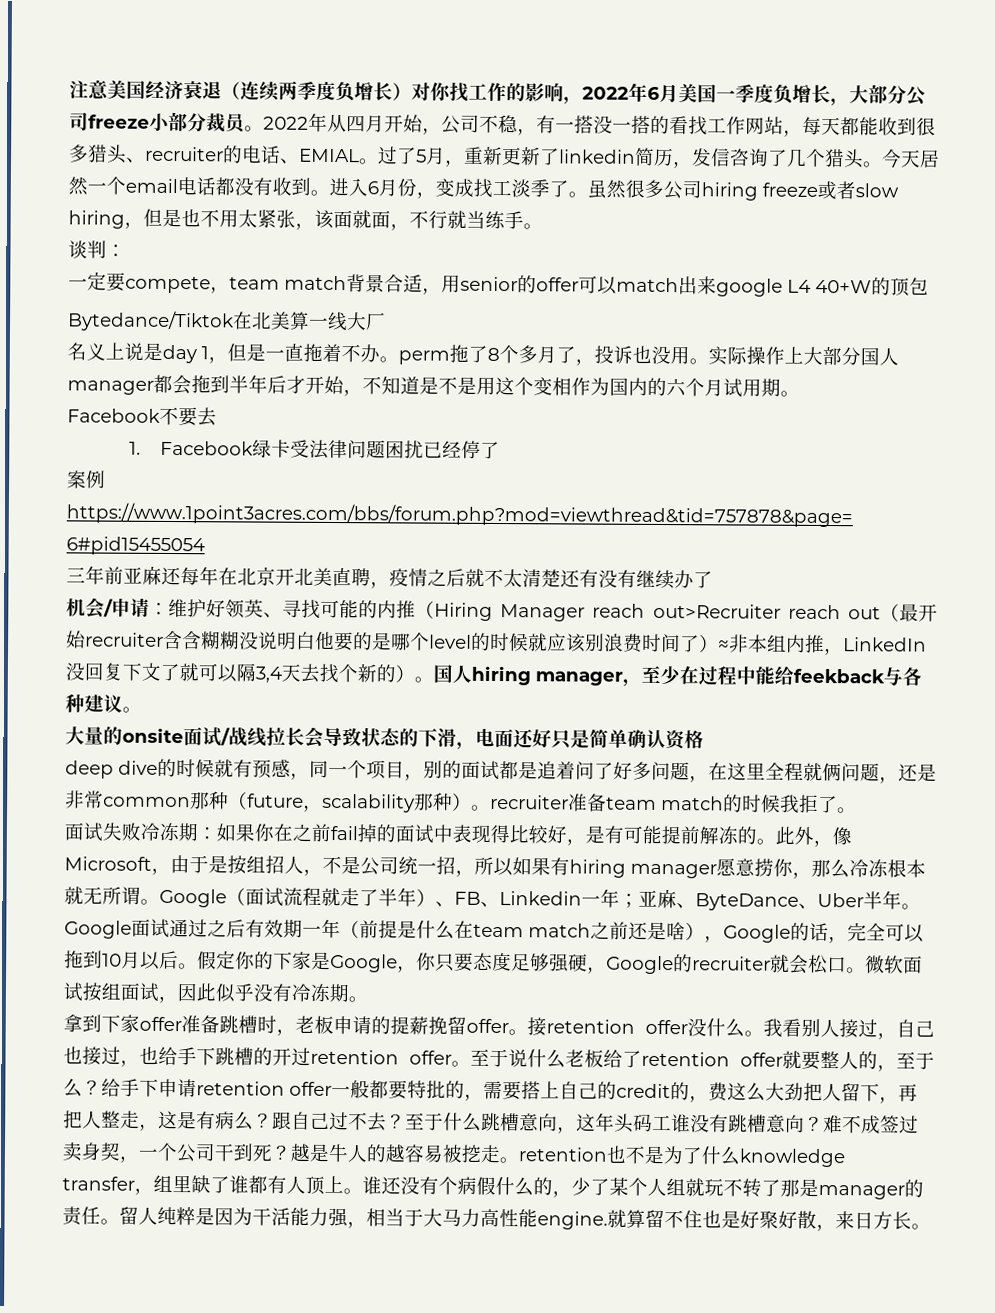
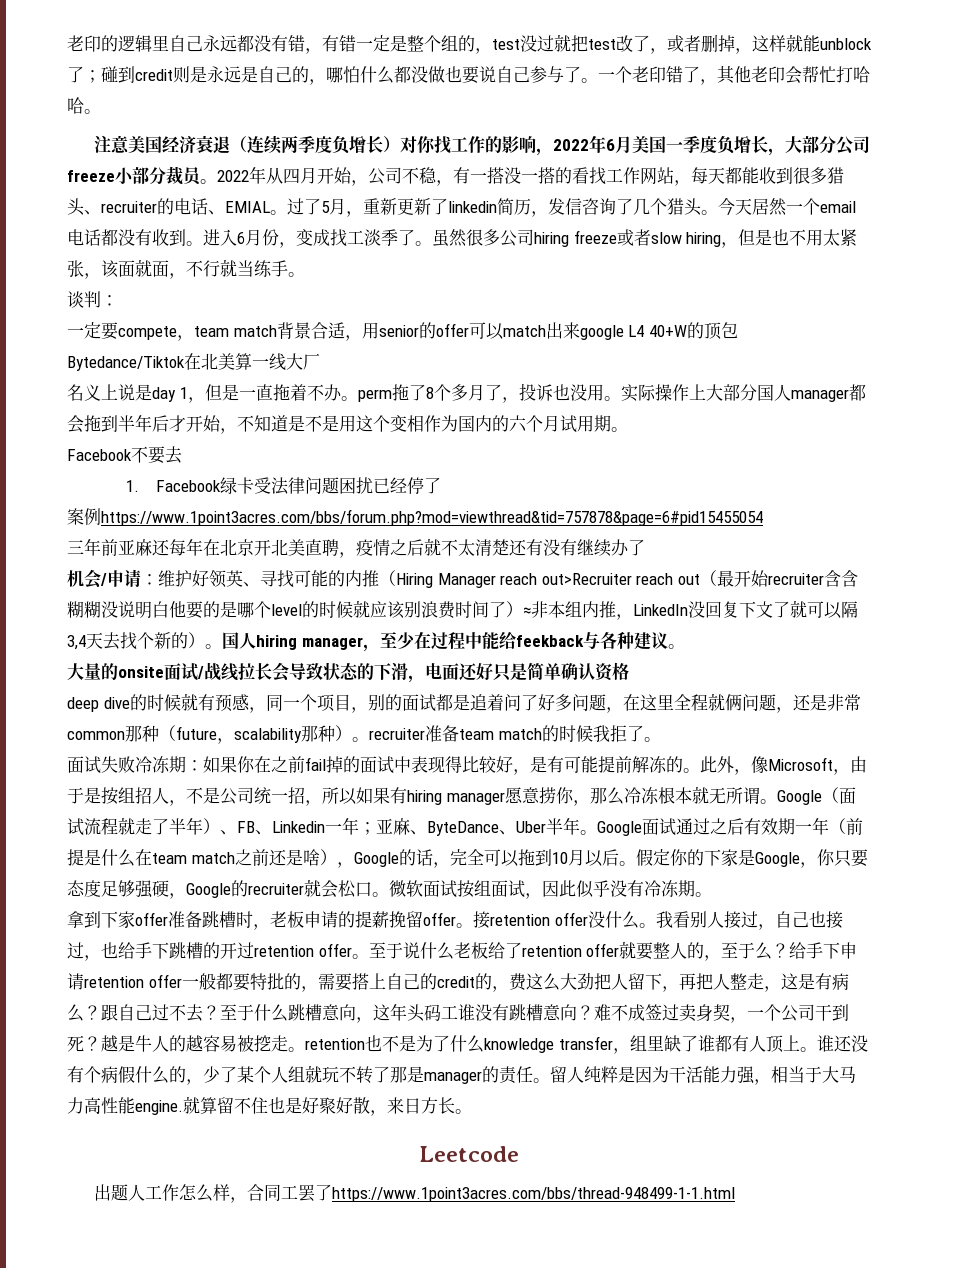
(69, 89) none -> [67,34,872,54] [67,65,870,85] [67,97,101,114] 老印的逻辑里自己永远都没有错，有错一定是整个组的，test没过就把test改了，或者删掉，这样就能unblock了；碰到credit则是永远是自己的，哪怕什么都没做也要说自己参与了。一个老印错了，其他老印会帮忙打哈哈。 //
(931, 1226) none -> [419,1146,519,1162] [94,1184,736,1203] // Leetcode // 出题人工作怎么样，合同工罢了https://www.1point3acres.com/bbs/thread-948499-1-1.html

